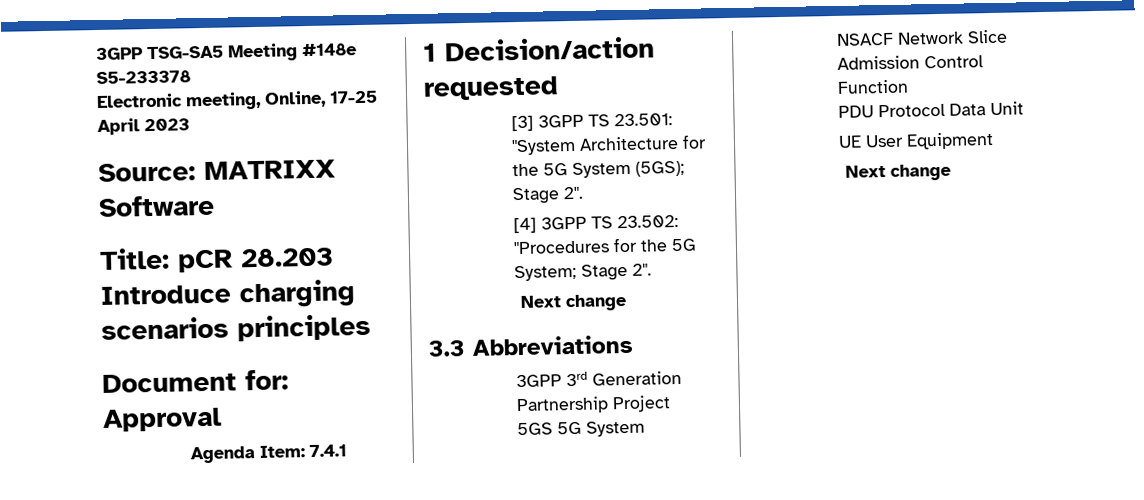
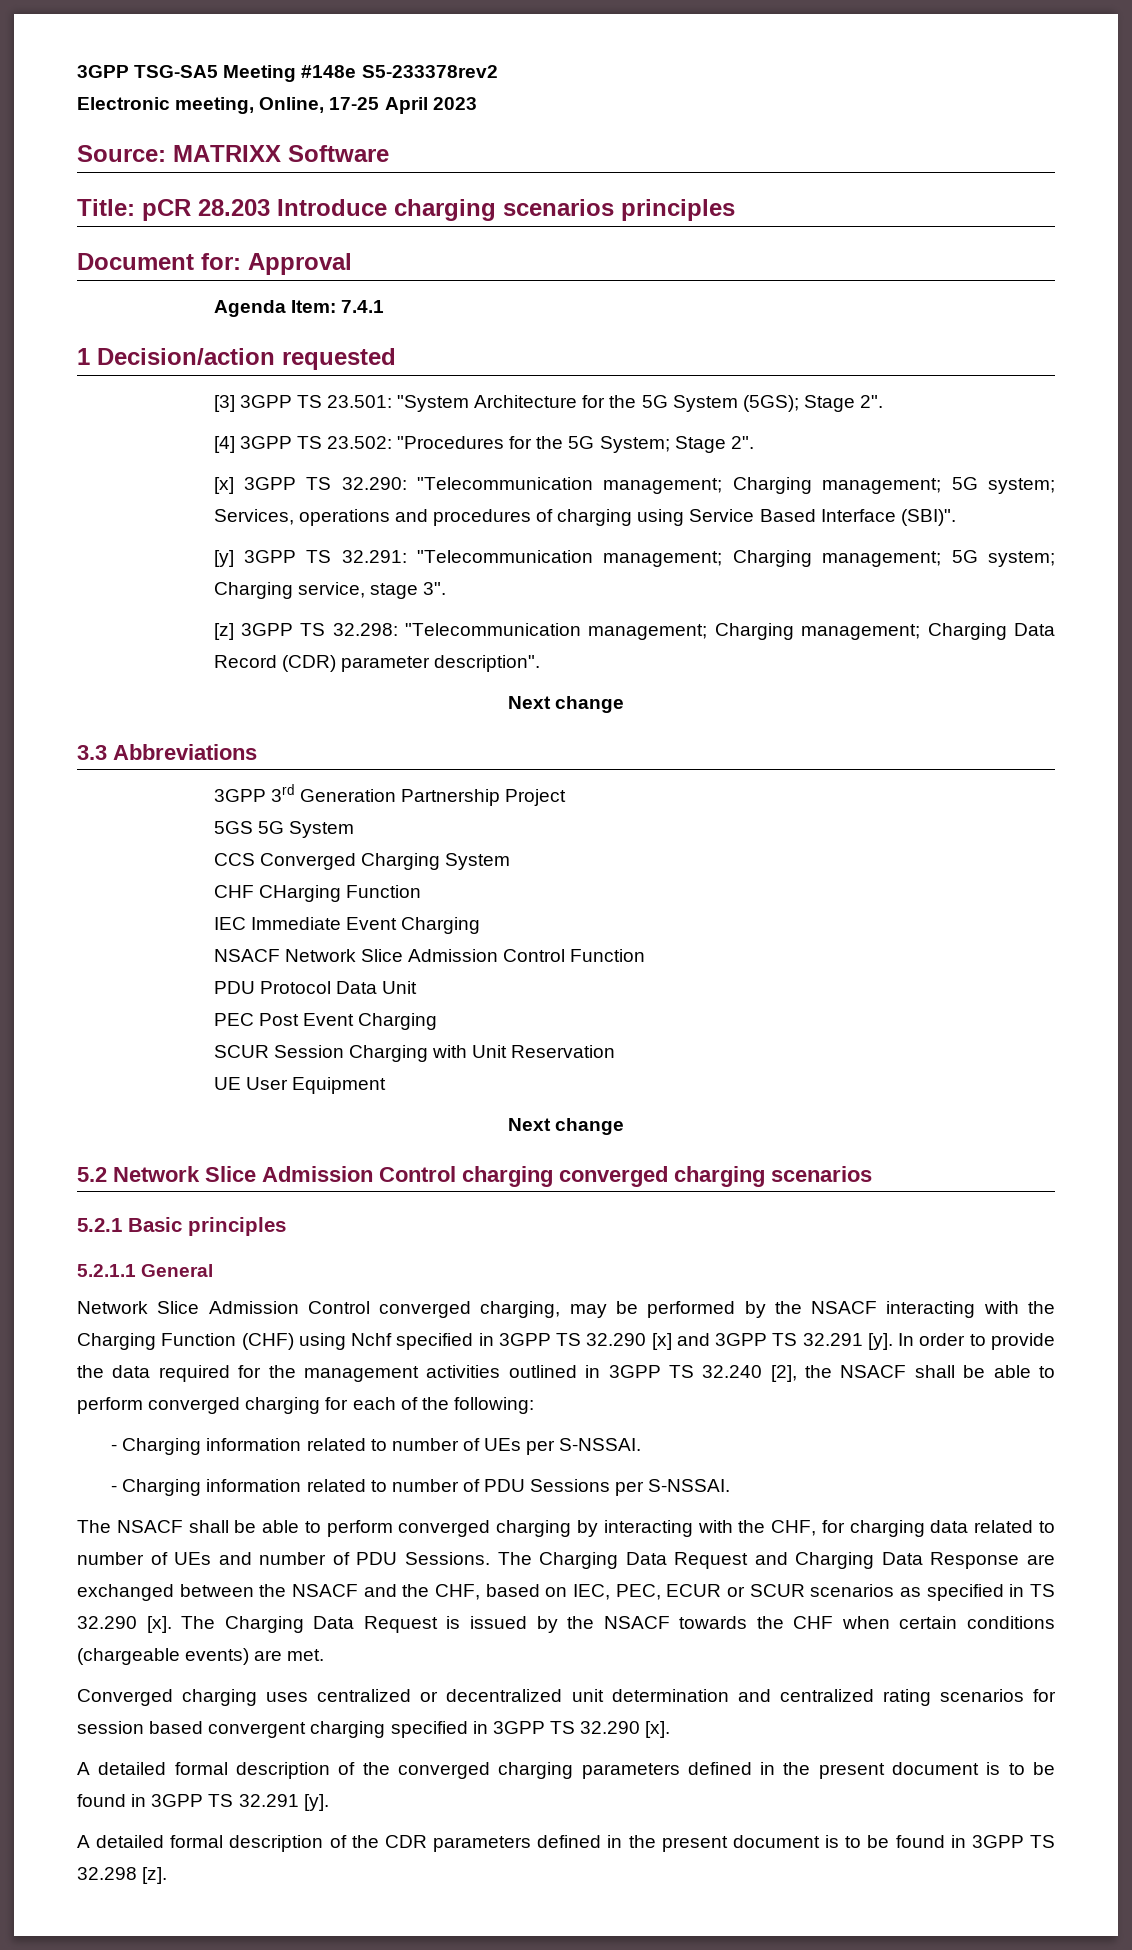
[96,70,191,85] S5-233378 -> [361,65,498,78] S5-233378rev2
(652, 269) none -> [213,477,1056,494] [213,509,956,526] [213,550,1056,567] [213,582,446,599] [213,623,1056,640] [213,655,540,672] // [x] 3GPP TS 32.290: "Telecommunication management; Charging management; 5G system; Services, operations and procedures of charging using Service Based Interface (SBI)". // [y] 3GPP TS 32.291: "Telecommunication management; Charging management; 5G system; Charging service, stage 3". // [z] 3GPP TS 32.298: "Telecommunication management; Charging management; Charging Data Record (CDR) parameter description".
(645, 428) none -> [213,853,510,870] [213,885,421,902] [213,917,480,934] // CCS Converged Charging System // CHF CHarging Function // IEC Immediate Event Charging
(1024, 108) none -> [213,1013,437,1030] [213,1045,616,1062] // PEC Post Event Charging // SCUR Session Charging with Unit Reservation
(951, 172) none -> [77,1166,872,1187] [77,1217,286,1236] [77,1264,214,1277] [77,1301,1056,1318] [77,1333,1056,1350] [77,1365,1056,1382] [77,1397,534,1414] [111,1438,642,1455] [111,1479,731,1496] [77,1520,1056,1537] [77,1552,1055,1569] [77,1584,1055,1601] [77,1616,1055,1633] [77,1648,325,1665] [77,1689,1057,1706] [77,1721,671,1738] [77,1762,1055,1779] [77,1794,329,1811] [77,1835,1055,1852] [77,1867,168,1884] // 5.2 Network Slice Admission Control charging converged charging scenarios // 5.2.1 Basic principles // 5.2.1.1 General // Network Slice Admission Control converged charging, may be performed by the NSACF interacting with the Charging Function (CHF) using Nchf specified in 3GPP TS 32.290 [x] and 3GPP TS 32.291 [y]. In order to provide the data required for the management activities outlined in 3GPP TS 32.240 [2], the NSACF shall be able to perform converged charging for each of the following: // - Charging information related to number of UEs per S-NSSAI. // - Charging information related to number of PDU Sessions per S-NSSAI. // The NSACF shall be able to perform converged charging by interacting with the CHF, for charging data related to number of UEs and number of PDU Sessions. The Charging Data Request and Charging Data Response are exchanged between the NSACF and the CHF, based on IEC, PEC, ECUR or SCUR scenarios as specified in TS 32.290 [x]. The Charging Data Request is issued by the NSACF towards the CHF when certain conditions (chargeable events) are met. // Converged charging uses centralized or decentralized unit determination and centralized rating scenarios for session based convergent charging specified in 3GPP TS 32.290 [x]. // A detailed formal description of the converged charging parameters defined in the present document is to be found in 3GPP TS 32.291 [y]. // A detailed formal description of the CDR parameters defined in the present document is to be found in 3GPP TS 32.298 [z].

